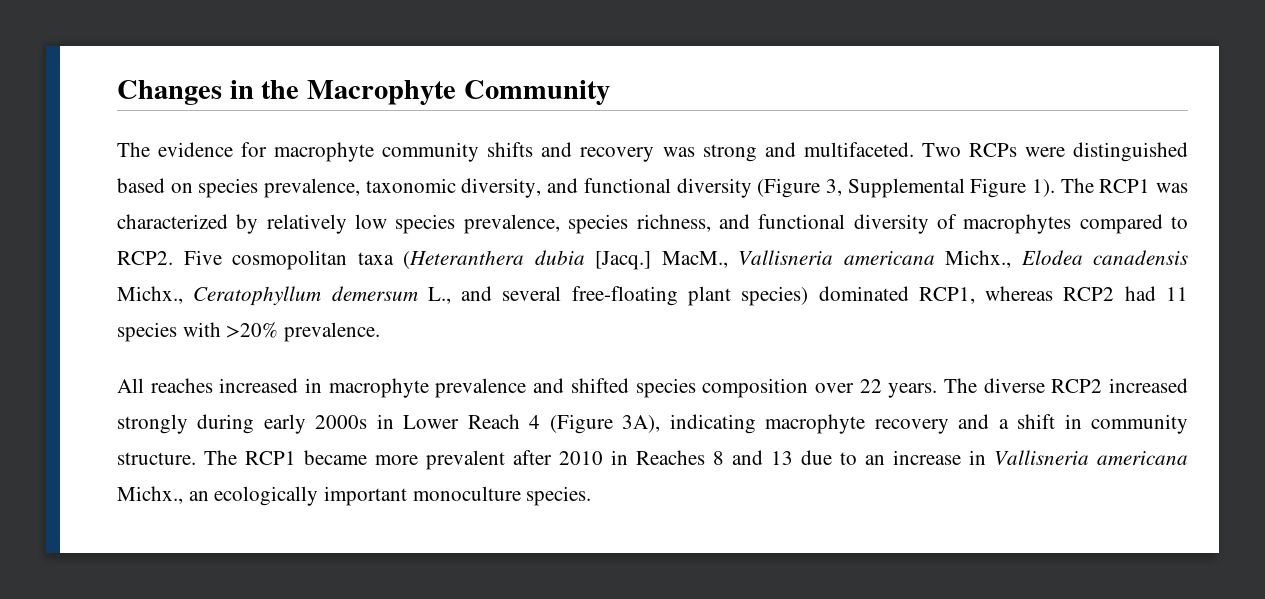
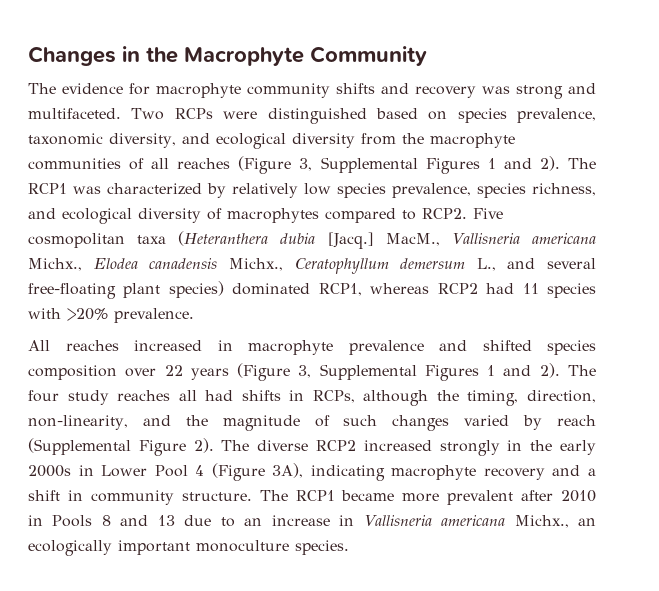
[583,178,1055,198] functional diversity (Figure 3, Supplemental Figure 1). -> [215,133,515,149] [28,156,560,174] ecological diversity from the macrophyte communities of all reaches (Figure 3, Supplemental Figures 1 and 2).
[758,214,846,229] functional -> [62,208,132,224] ecological
[888,383,938,398] years. -> [190,363,596,381] [28,390,596,406] [28,415,596,431] [28,438,214,456] years (Figure 3, Supplemental Figures 1 and 2). The four study reaches all had shifts in RCPs, although the timing, direction, non-linearity, and the magnitude of such changes varied by reach (Supplemental Figure 2).
[197,414,255,434] during -> [507,440,553,451] in the
[467,414,520,429] Reach -> [154,465,188,477] Pool
[636,450,705,465] Reaches -> [52,515,93,527] Pools

